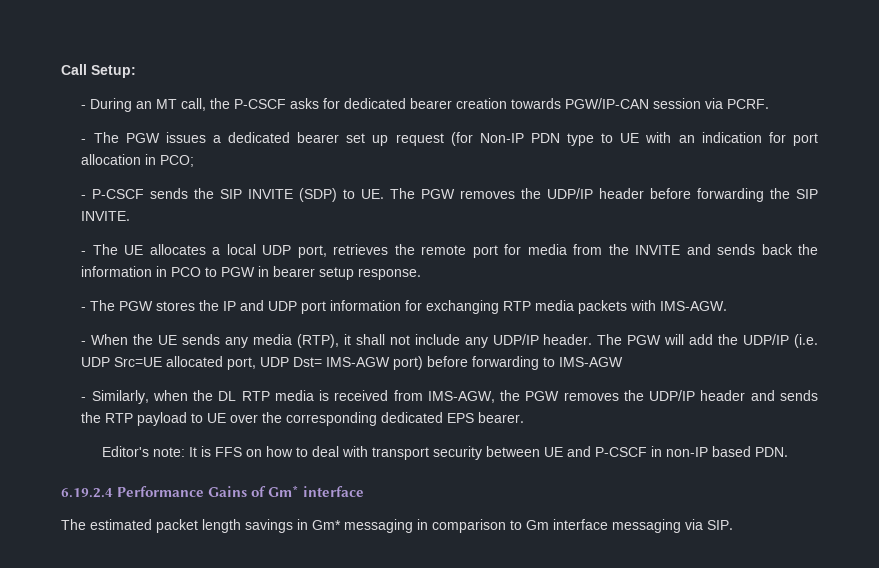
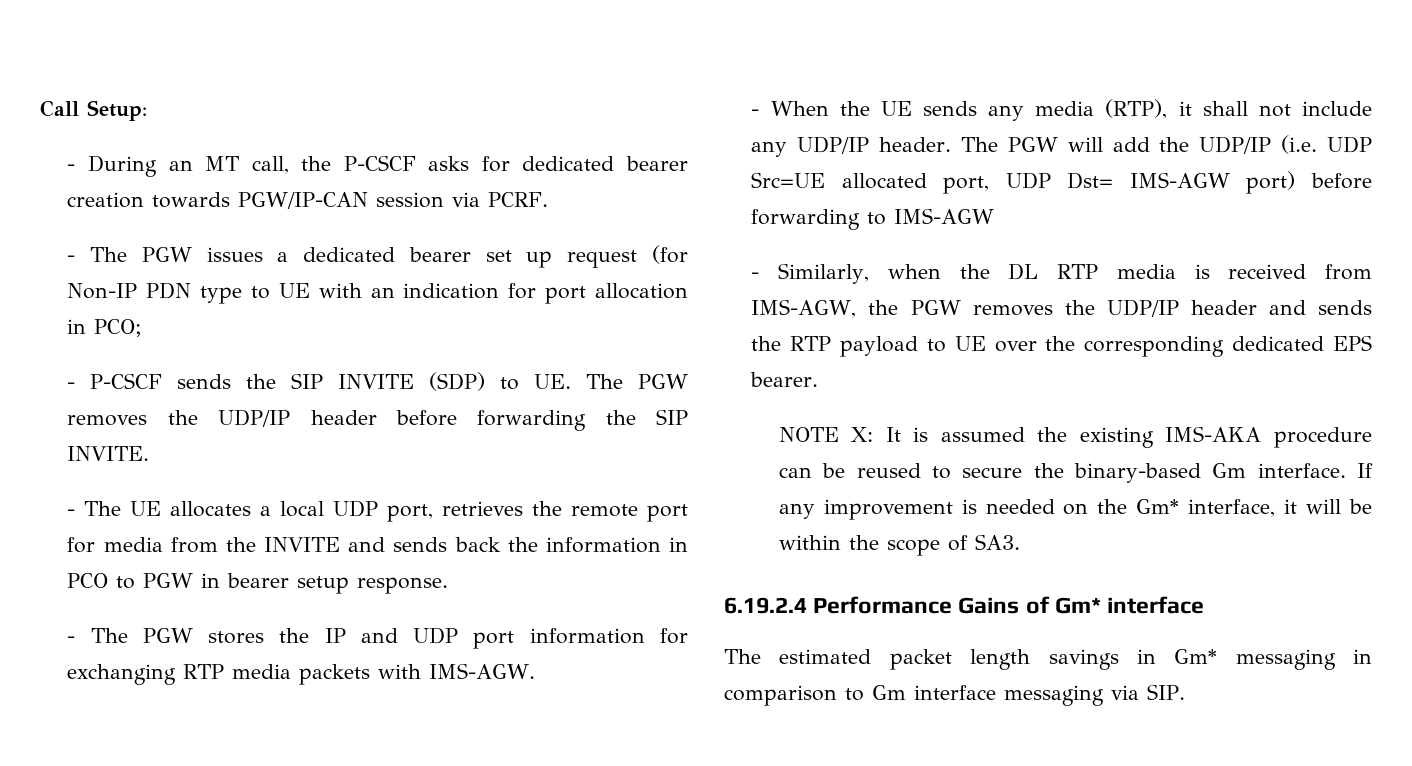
[101,446,788,460] Editor's note: It is FFS on how to deal with transport security between UE and P-CSCF in non-IP based PDN. -> [778,426,1372,448] [778,463,1373,483] [778,499,1372,520] [778,534,1020,556] NOTE X: It is assumed the existing IMS-AKA procedure can be reused to secure the binary-based Gm interface. If any improvement is needed on the Gm* interface, it will be within the scope of SA3.

